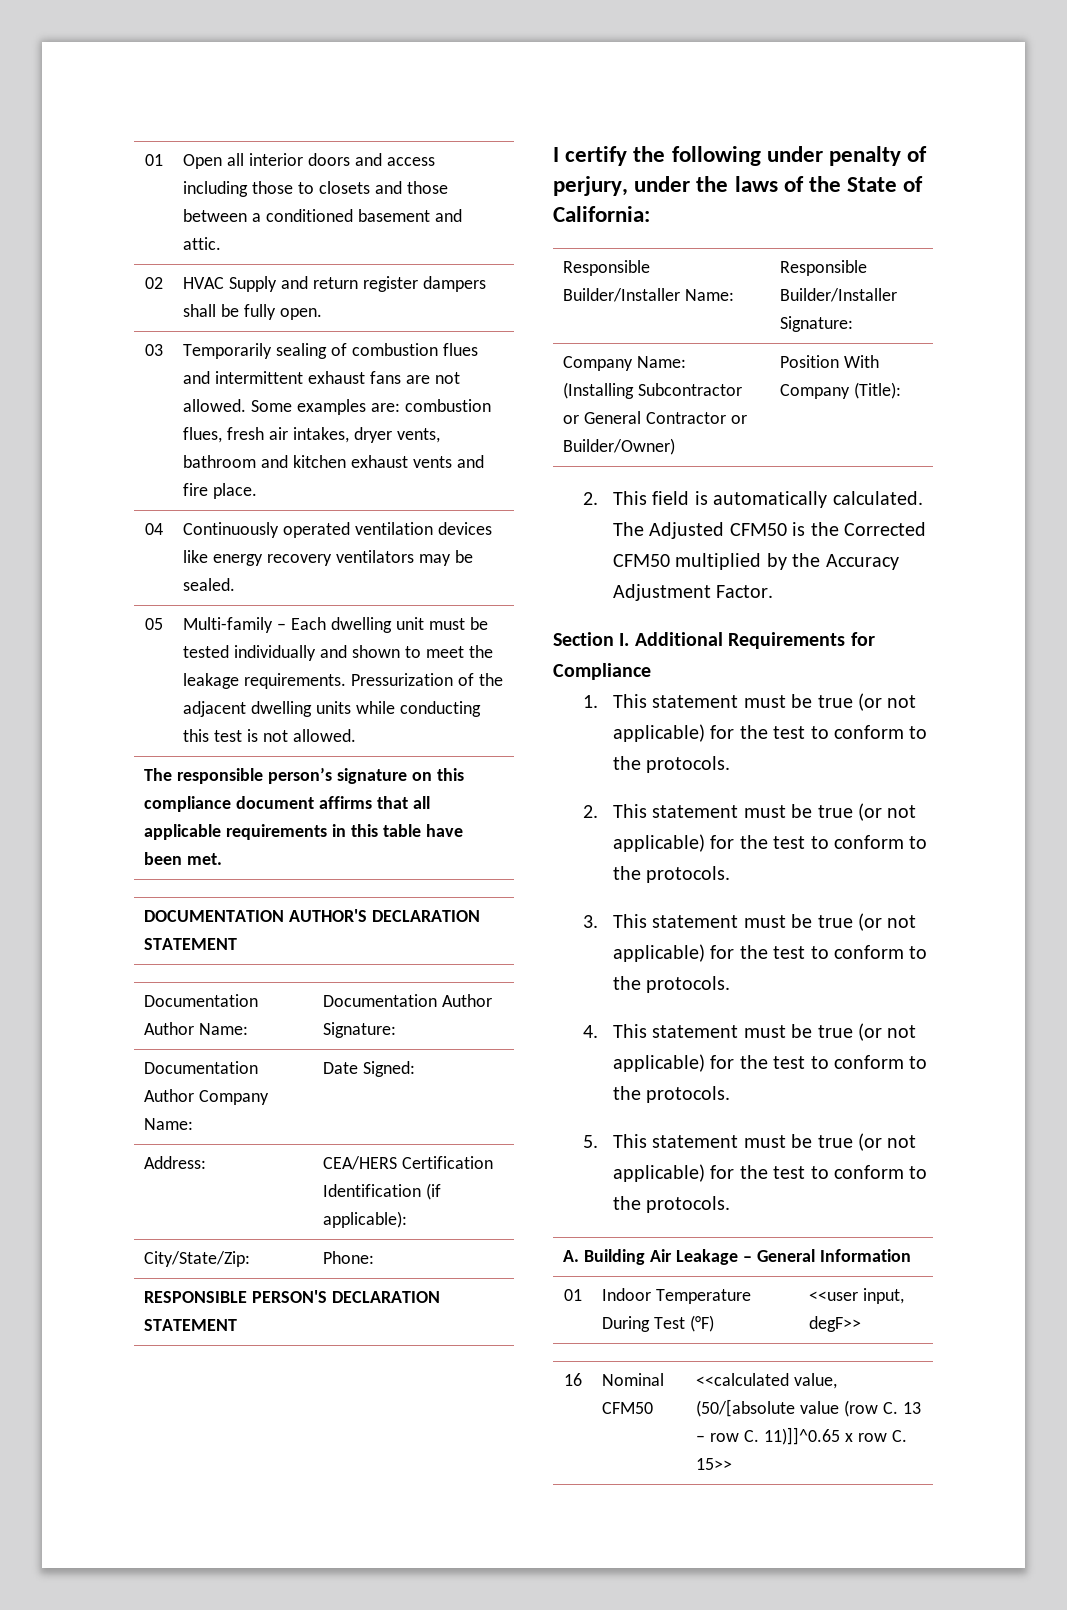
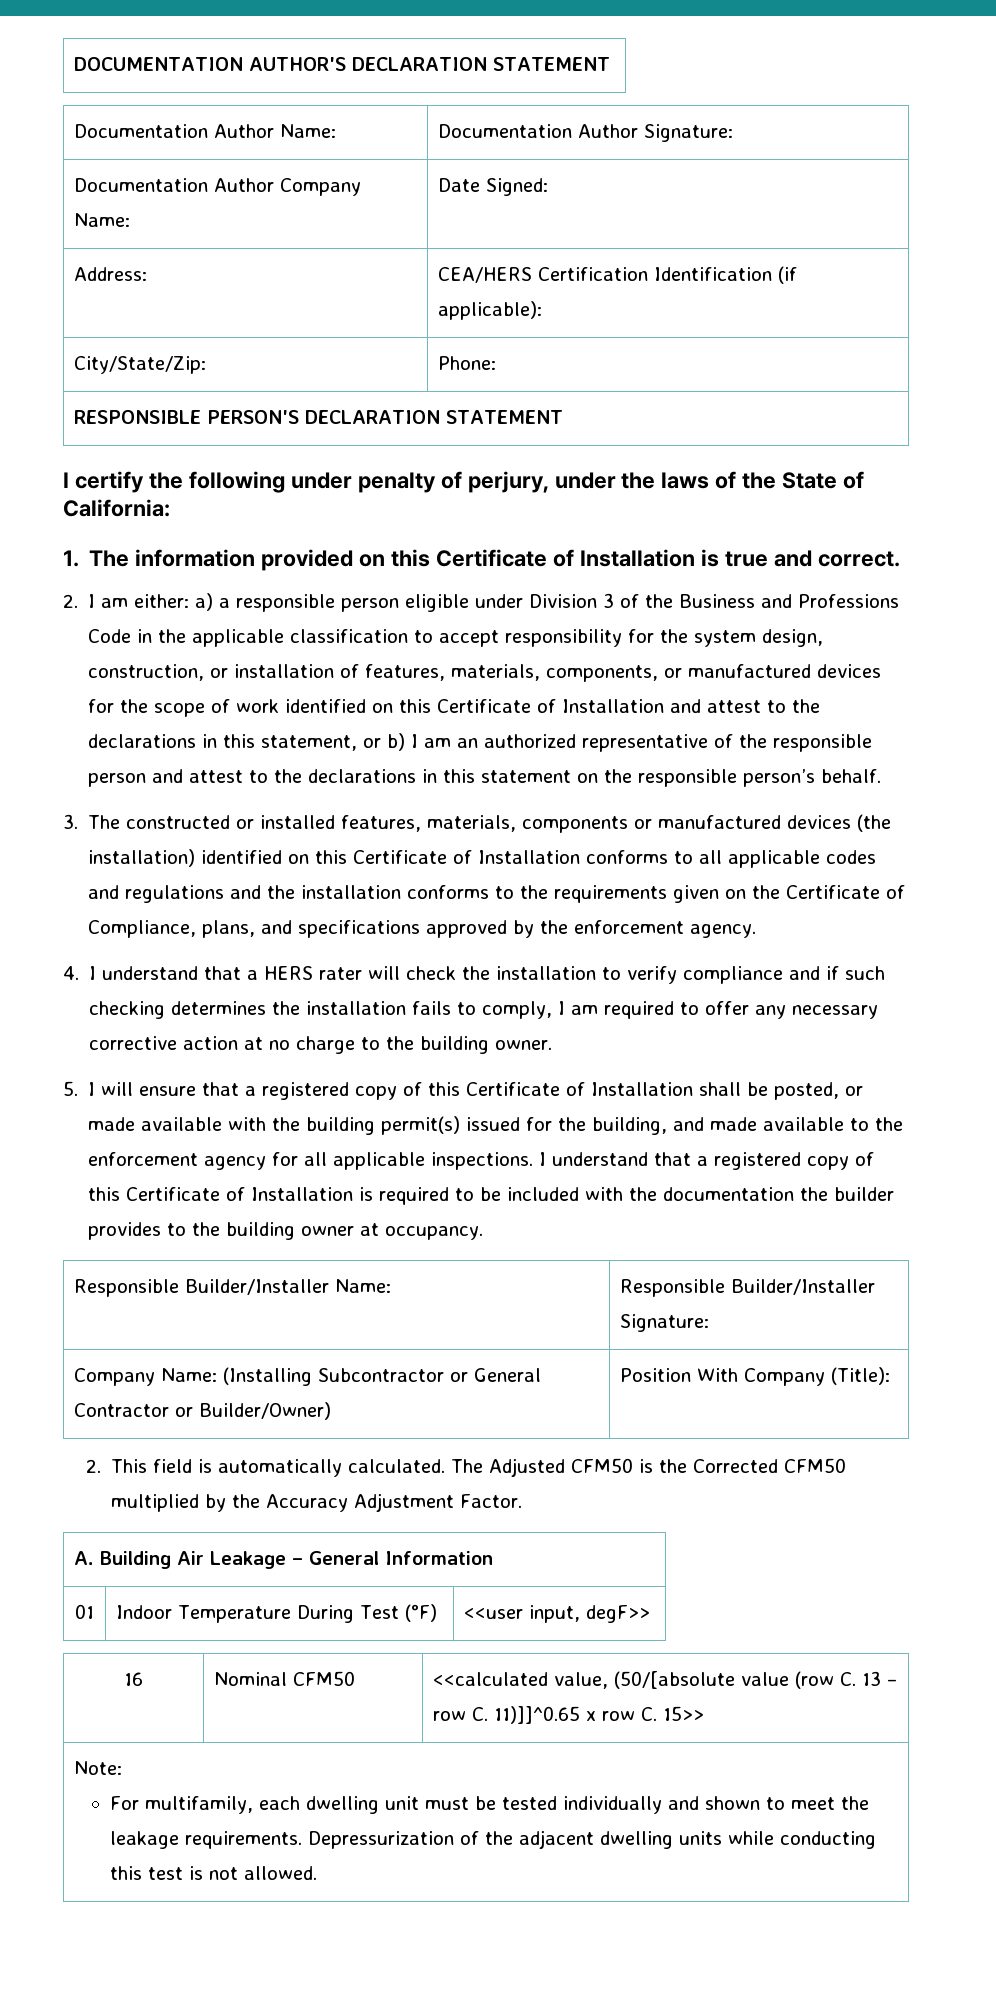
[145,154,163,166] [183,153,435,169] [183,181,448,197] [183,209,462,222] [183,237,222,250] [145,277,163,289] [183,276,486,292] [183,304,323,320] [145,344,163,356] [183,343,478,359] [183,371,460,384] [183,399,491,415] [183,427,440,443] [183,455,484,468] [183,483,258,499] [145,523,163,535] [183,522,493,538] [183,550,473,566] [183,578,236,591] [145,618,163,630] [183,617,488,633] [183,645,493,661] [183,673,503,689] [183,701,481,717] [183,729,356,742] [144,767,464,784] [144,796,430,812] [144,824,463,840] [144,852,223,865] 01 | Open all interior doors and access including those to closets and those between a conditioned basement and attic. // 02 | HVAC Supply and return register dampers shall be fully open. // 03 | Temporarily sealing of combustion flues and intermittent exhaust fans are not allowed. Some examples are: combustion flues, fresh air intakes, dryer vents, bathroom and kitchen exhaust vents and fire place. // 04 | Continuously operated ventilation devices like energy recovery ventilators may be sealed. // 05 | Multi-family – Each dwelling unit must be tested individually and shown to meet the leakage requirements. Pressurization of the adjacent dwelling units while conducting this test is not allowed. // The responsible person’s signature on this compliance document affirms that all applicable requirements in this table have been met. // -> (74, 64) none
(650, 214) none -> [63,549,900,571] [63,593,900,612] [88,629,824,647] [88,664,882,682] [88,699,821,717] [88,733,873,752] [88,769,882,787] [63,814,892,833] [88,849,877,868] [88,885,906,903] [88,920,757,938] [63,966,886,984] [89,1001,879,1019] [89,1036,553,1054] [63,1081,864,1100] [88,1116,904,1135] [88,1152,875,1170] [88,1187,895,1205] [88,1222,484,1240] // 1. The information provided on this Certificate of Installation is true and correct. // 2. I am either: a) a responsible person eligible under Division 3 of the Business and Professions Code in the applicable classification to accept responsibility for the system design, construction, or installation of features, materials, components, or manufactured devices for the scope of work identified on this Certificate of Installation and attest to the declarations in this statement, or b) I am an authorized representative of the responsible person and attest to the declarations in this statement on the responsible person’s behalf. // 3. The constructed or installed features, materials, components or manufactured devices (the installation) identified on this Certificate of Installation conforms to all applicable codes and regulations and the installation conforms to the requirements given on the Certificate of Compliance, plans, and specifications approved by the enforcement agency. // 4. I understand that a HERS rater will check the installation to verify compliance and if such checking determines the installation fails to comply, I am required to offer any necessary corrective action at no charge to the building owner. // 5. I will ensure that a registered copy of this Certificate of Installation shall be posted, or made available with the building permit(s) issued for the building, and made available to the enforcement agency for all applicable inspections. I understand that a registered copy of this Certificate of Installation is required to be included with the documentation the builder provides to the building owner at occupancy.
[553,632,875,649] [553,663,651,680] [582,693,917,711] [612,724,928,742] [612,756,731,773] [582,803,917,821] [612,834,928,852] [612,866,731,883] [582,913,917,931] [612,944,928,962] [612,976,731,993] [582,1023,917,1041] [612,1054,928,1072] [612,1086,731,1103] [582,1133,917,1151] [612,1164,928,1182] [612,1196,731,1213] // Section I. Additional Requirements for Compliance // 1. This statement must be true (or not applicable) for the test to conform to the protocols. // 2. This statement must be true (or not applicable) for the test to conform to the protocols. // 3. This statement must be true (or not applicable) for the test to conform to the protocols. // 4. This statement must be true (or not applicable) for the test to conform to the protocols. // 5. This statement must be true (or not applicable) for the test to conform to the protocols. -> (522, 1501) none
(733, 1464) none -> [74,1761,123,1775] [110,1796,870,1814] [110,1830,877,1849] [110,1866,318,1880] // Note: // For multifamily, each dwelling unit must be tested individually and shown to meet the leakage requirements. Depressurization of the adjacent dwelling units while conducting this test is not allowed.

